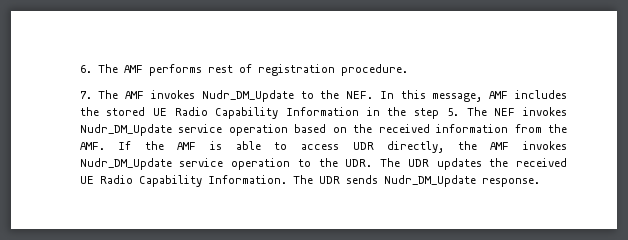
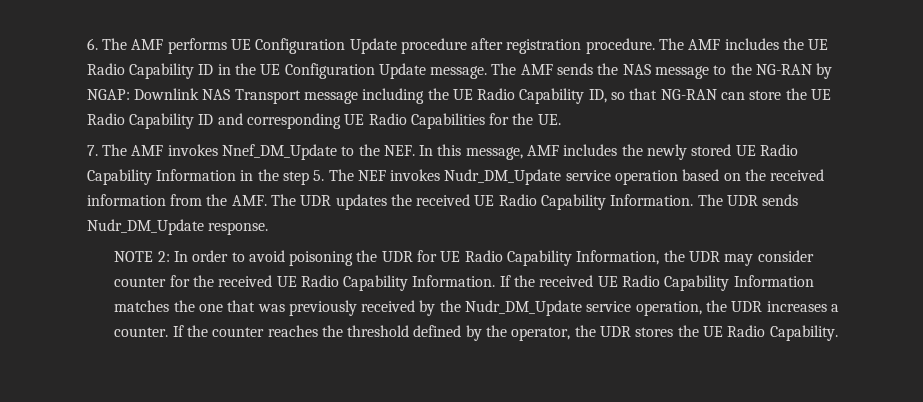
[207,64,408,76] rest of registration procedure. -> [230,38,829,54] [86,63,833,79] [86,88,832,104] [86,113,561,129] UE Configuration Update procedure after registration procedure. The AMF includes the UE Radio Capability ID in the UE Configuration Update message. The AMF sends the NAS message to the NG-RAN by NGAP: Downlink NAS Transport message including the UE Radio Capability ID, so that NG-RAN can store the UE Radio Capability ID and corresponding UE Radio Capabilities for the UE.
[201,90,294,102] Nudr_DM_Update -> [221,144,337,160] Nnef_DM_Update
(99, 111) none -> [647,144,688,160] newly
[118,141,568,153] [79,158,373,170] If the AMF is able to access UDR directly, the AMF invokes Nudr_DM_Update service operation to the UDR. -> (267, 200) none
(540, 182) none -> [114,250,814,266] [114,275,814,291] [114,300,840,316] [114,325,838,341] // NOTE 2: In order to avoid poisoning the UDR for UE Radio Capability Information, the UDR may consider counter for the received UE Radio Capability Information. If the received UE Radio Capability Information matches the one that was previously received by the Nudr_DM_Update service operation, the UDR increases a counter. If the counter reaches the threshold defined by the operator, the UDR stores the UE Radio Capability.

